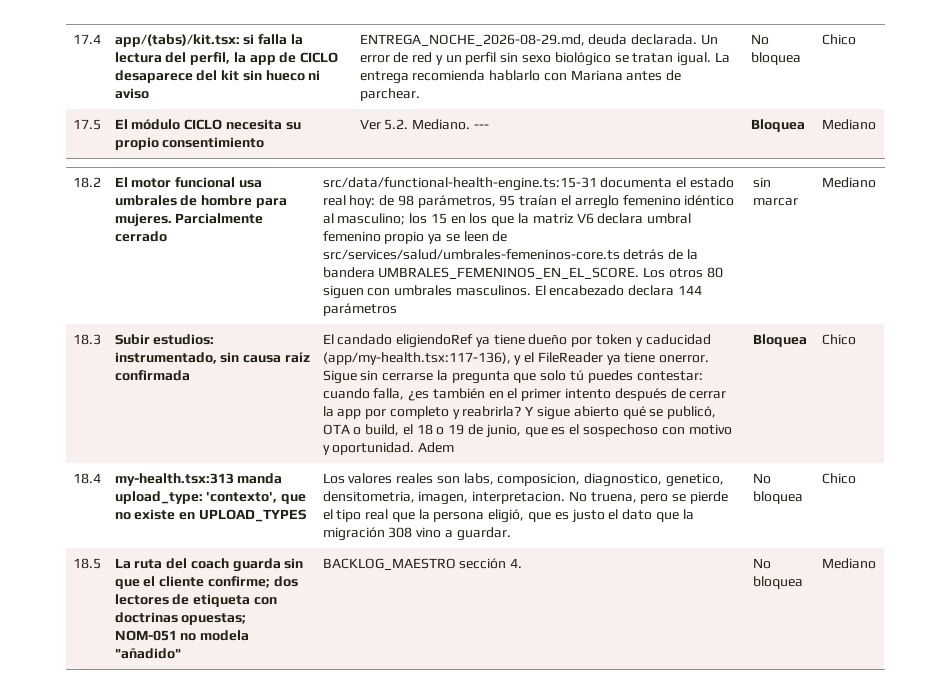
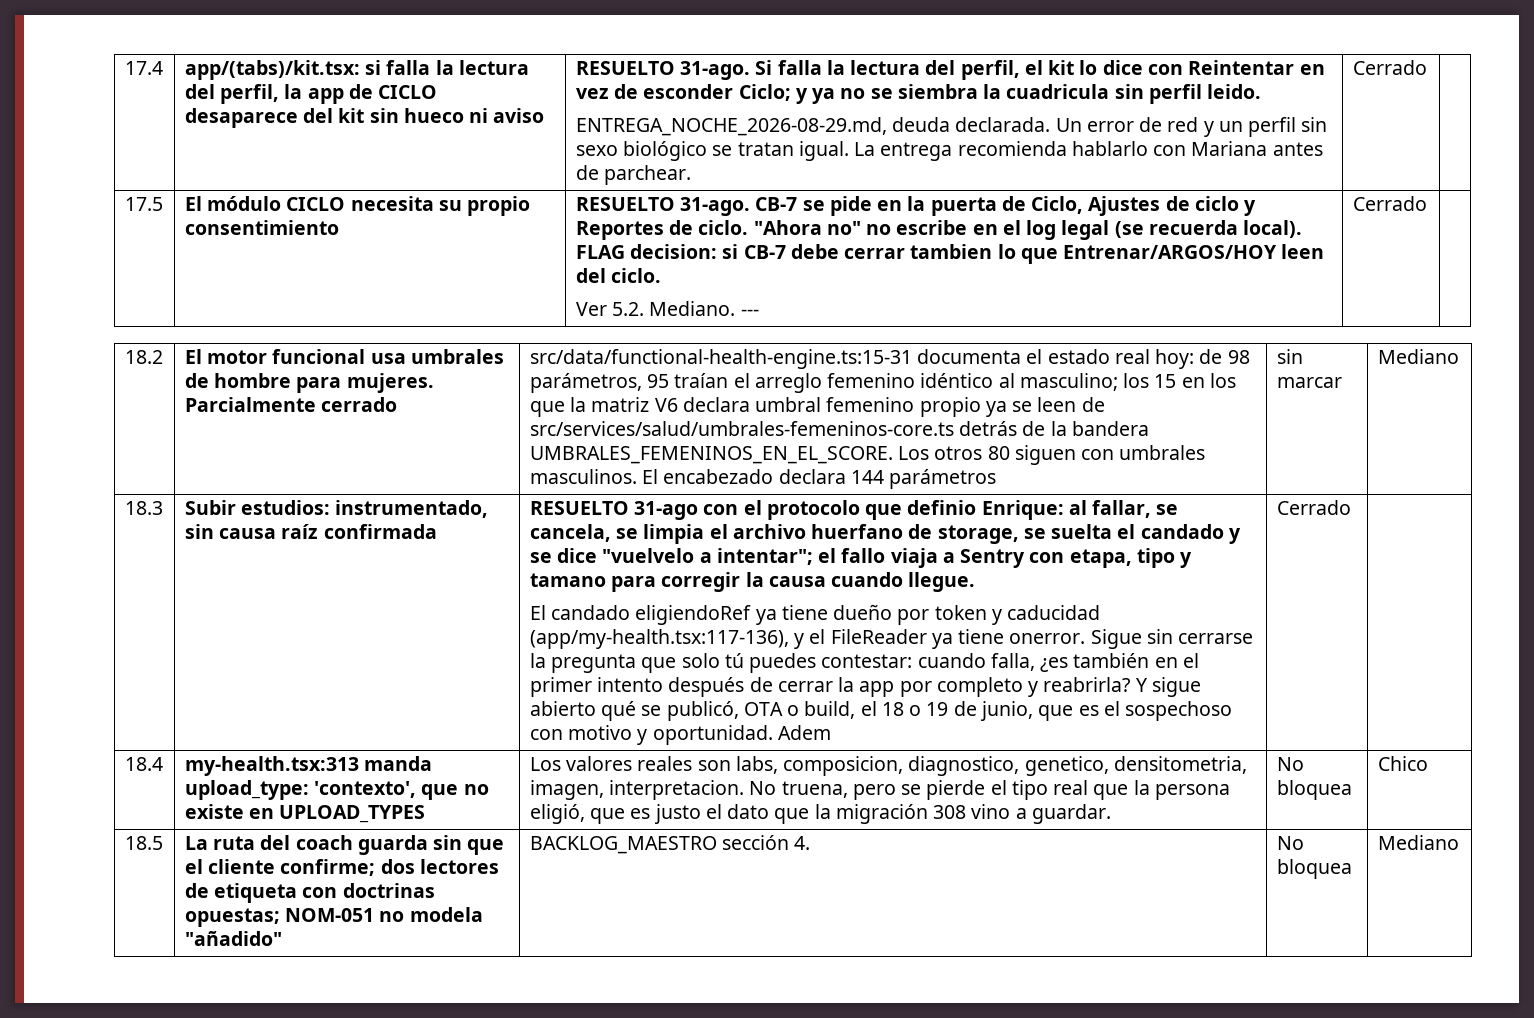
(149, 93) none -> [575,60,1325,80] [575,84,1262,104] RESUELTO 31-ago. Si falla la lectura del perfil, el kit lo dice con Reintentar en vez de esconder Ciclo; y ya no se siembra la cuadricula sin perfil leido. //
[750,34,769,45] [750,52,801,65] [821,34,856,45] No bloquea | Chico -> [1352,60,1427,75] Cerrado |
(265, 142) none -> [575,196,1257,216] [575,220,1303,240] [575,244,1325,264] [575,268,662,283] RESUELTO 31-ago. CB-7 se pide en la puerta de Ciclo, Ajustes de ciclo y Reportes de ciclo. "Ahora no" no escribe en el log legal (se recuerda local). FLAG decision: si CB-7 debe cerrar tambien lo que Entrenar/ARGOS/HOY leen del ciclo. //
[750,119,805,132] [821,119,876,130] Bloquea | Mediano -> [1352,196,1427,211] Cerrado |
(190, 375) none -> [529,500,1179,520] [529,524,1241,544] [529,548,1193,568] [529,572,976,592] RESUELTO 31-ago con el protocolo que definio Enrique: al fallar, se cancela, se limpia el archivo huerfano de storage, se suelta el candado y se dice "vuelvelo a intentar"; el fallo viaja a Sentry con etapa, tipo y tamano para corregir la causa cuando llegue. //
[752,334,807,347] [821,334,856,345] Bloquea | Chico -> [1276,500,1351,515] Cerrado |

